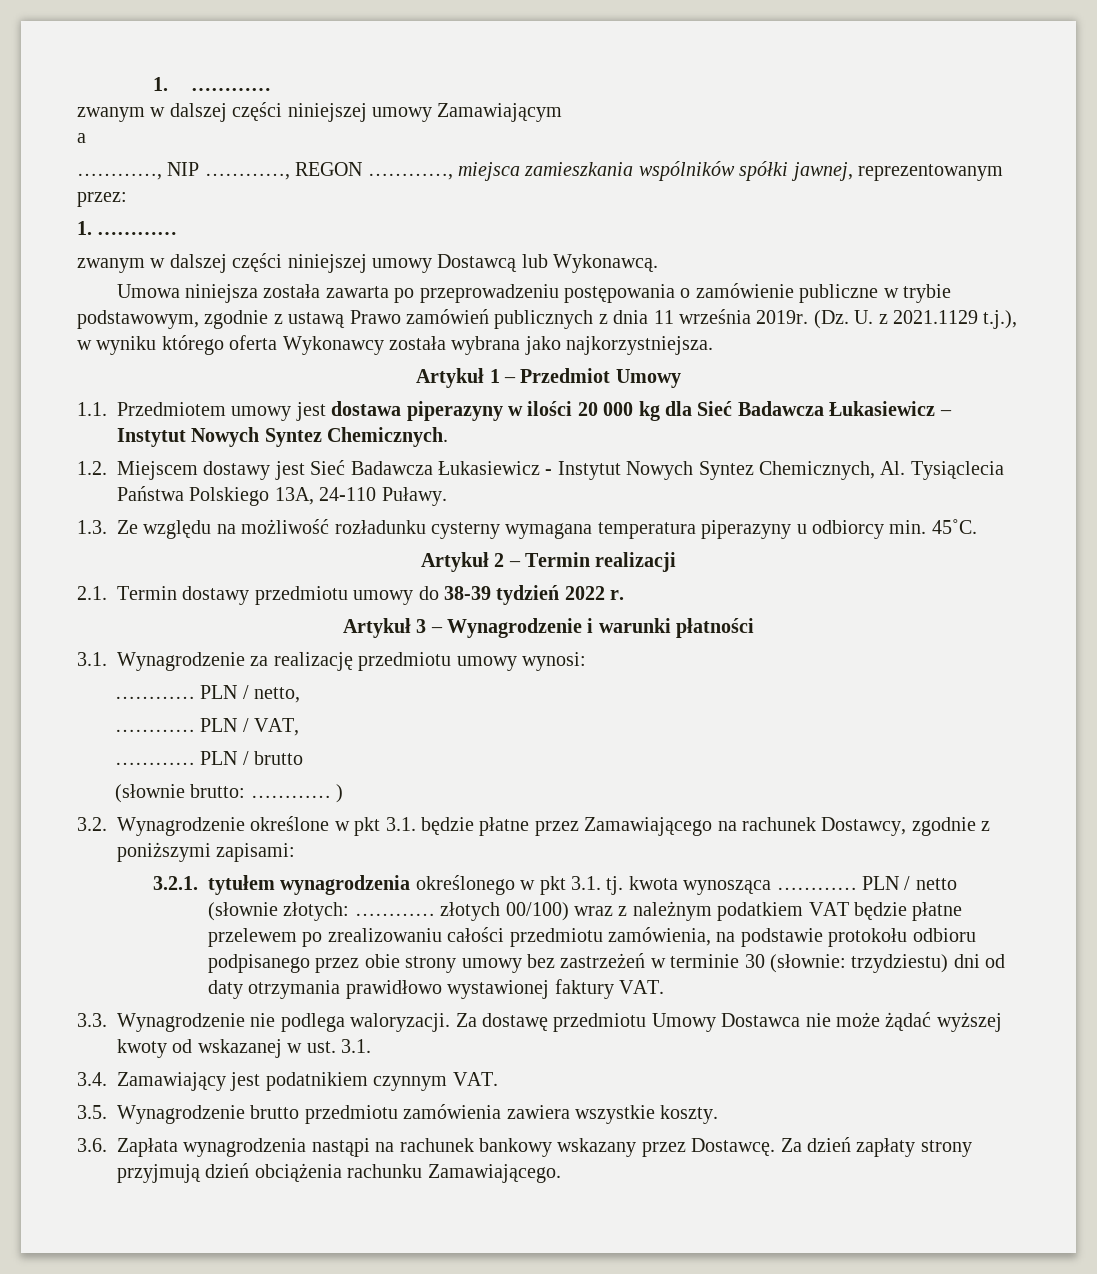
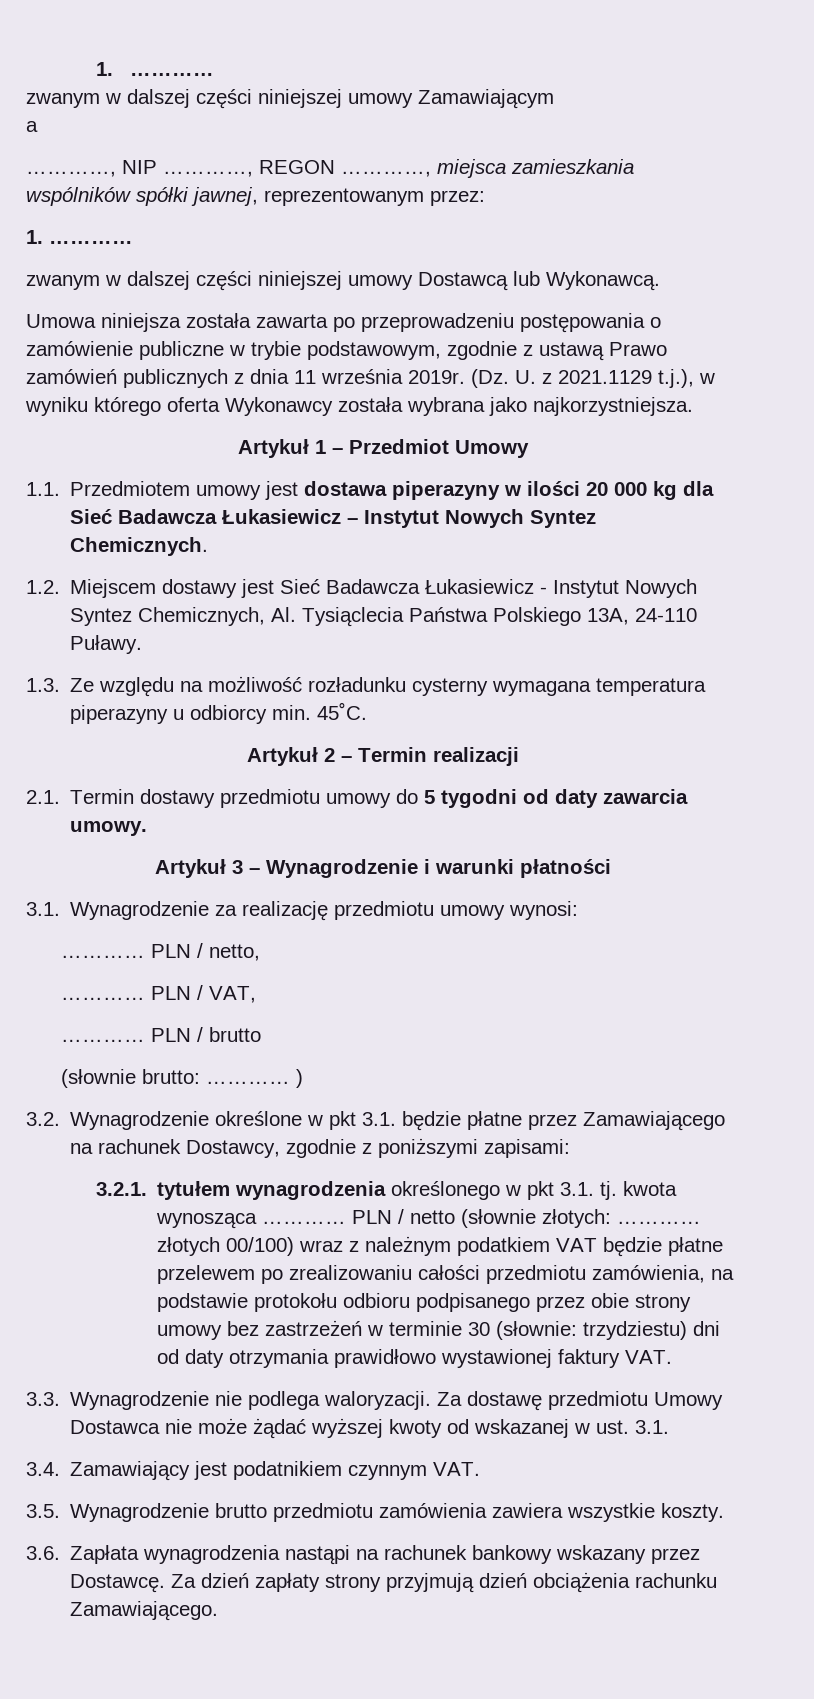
[443,585,625,605] 38-39 tydzień 2022 r. -> [424,789,689,808] [70,821,148,836] 5 tygodni od daty zawarcia umowy.

